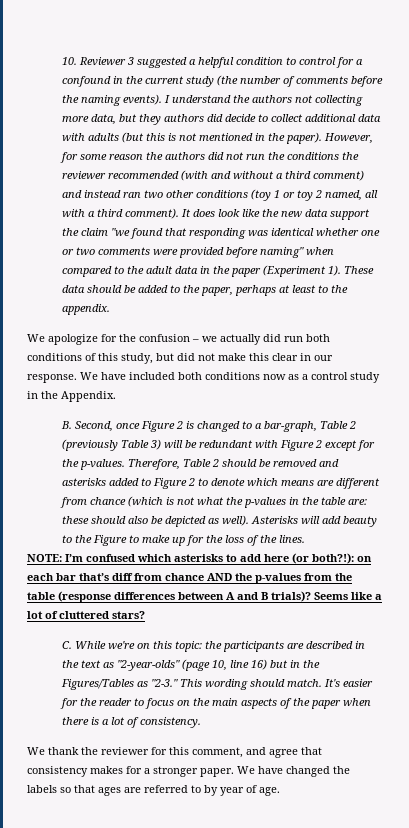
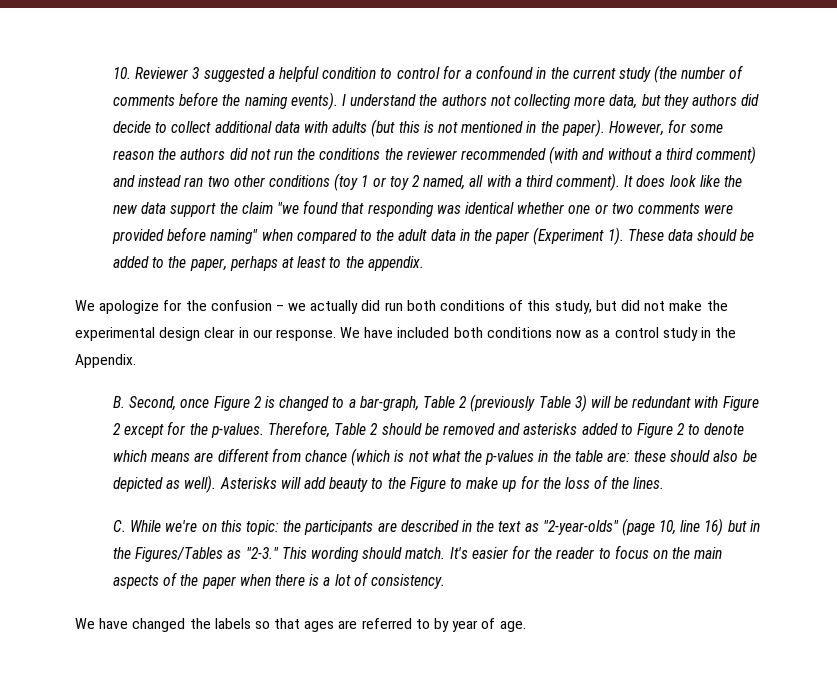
[249,353,269,361] this -> [706,300,728,311] [75,327,201,341] the experimental design
[27,553,372,564] [27,573,352,584] [27,591,382,603] [27,611,145,619] // NOTE: I’m confused which asterisks to add here (or both?!): on each bar that’s diff from chance AND the p-values from the table (response differences between A and B trials)? Seems like a lot of cluttered stars? -> (665, 483) none
[48,747,322,758] [27,766,255,777] thank the reviewer for this comment, and agree that consistency makes for a stronger paper. We -> (95, 623) none

